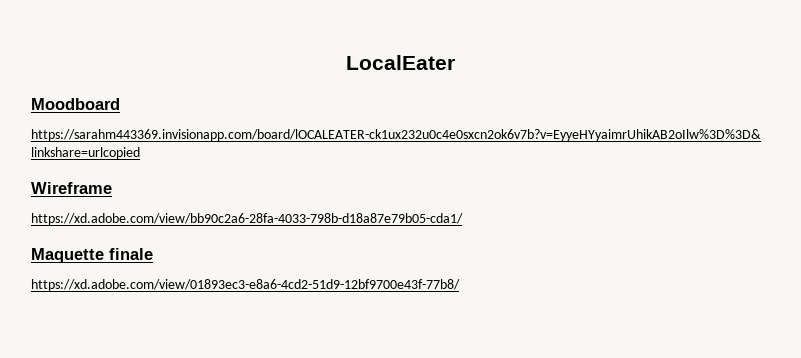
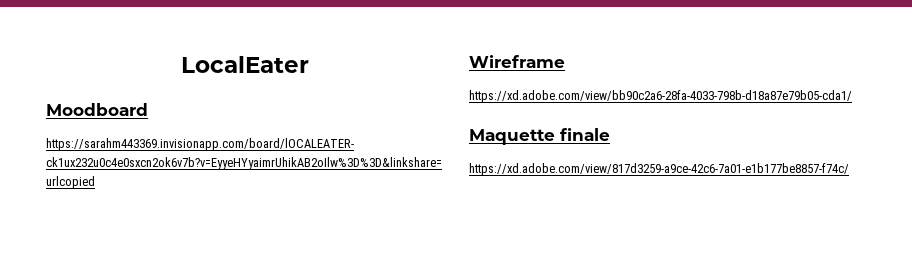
[31,279,460,291] https://xd.adobe.com/view/01893ec3-e8a6-4cd2-51d9-12bf9700e43f-77b8/ -> [469,163,849,176] https://xd.adobe.com/view/817d3259-a9ce-42c6-7a01-e1b177be8857-f74c/

